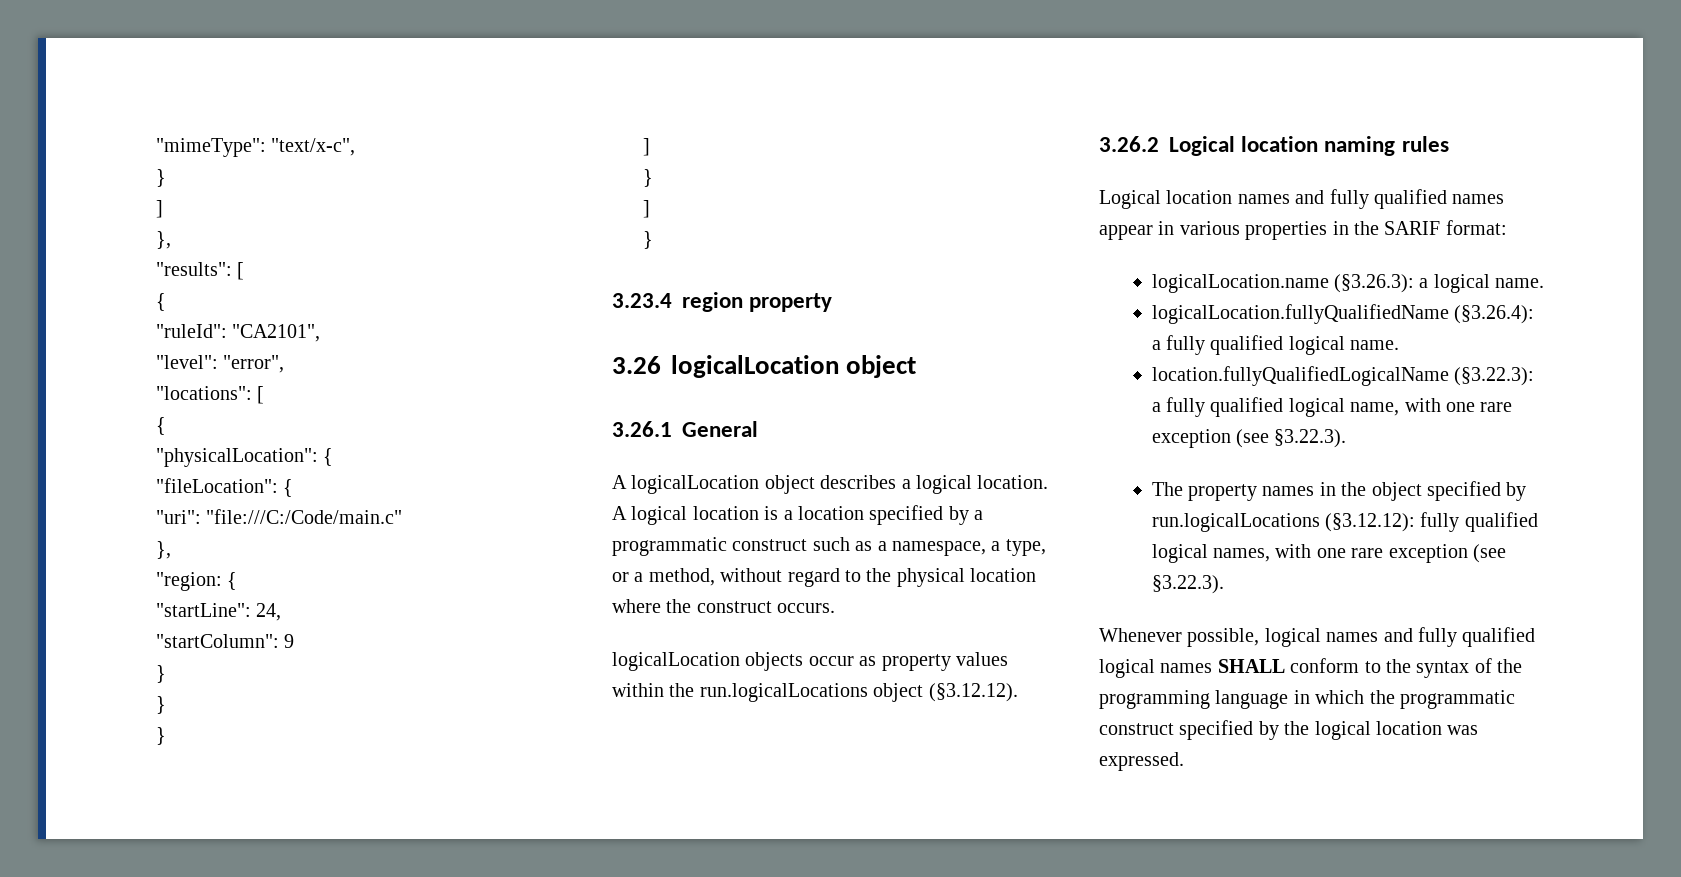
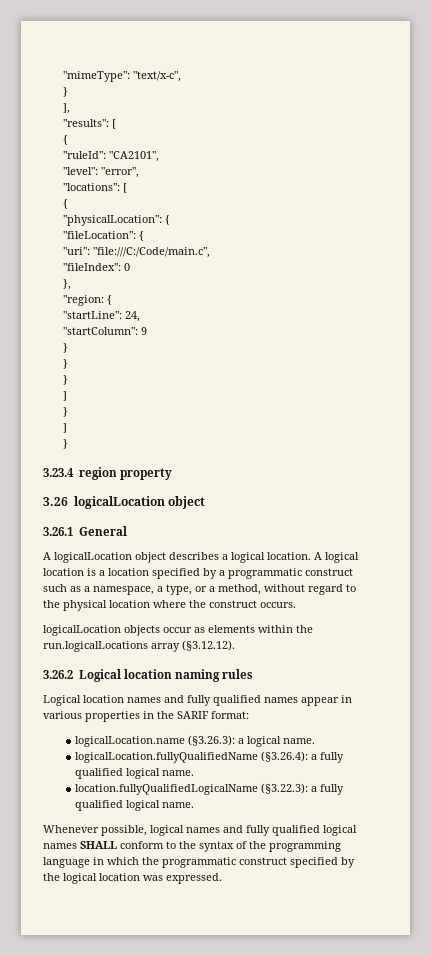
[155,200,163,218] [155,231,171,249] ] // }, -> [63,103,71,114] ],
[205,509,402,524] "file:///C:/Code/main.c" -> [93,247,211,258] [63,263,131,271] "file:///C:/Code/main.c", // "fileIndex": 0
[881,652,1008,671] property values -> [208,625,255,633] elements
[873,683,924,702] object -> [151,643,180,652] array
[1350,398,1513,416] [1151,429,1347,448] [1151,481,1527,501] [1151,512,1538,532] [1151,544,1506,563] [1151,575,1224,594] name, with one rare exception (see §3.22.3). // The property names in the object specified by run.logicalLocations (§3.12.12): fully qualified logical names, with one rare exception (see §3.22.3). -> [162,802,195,808] name.

